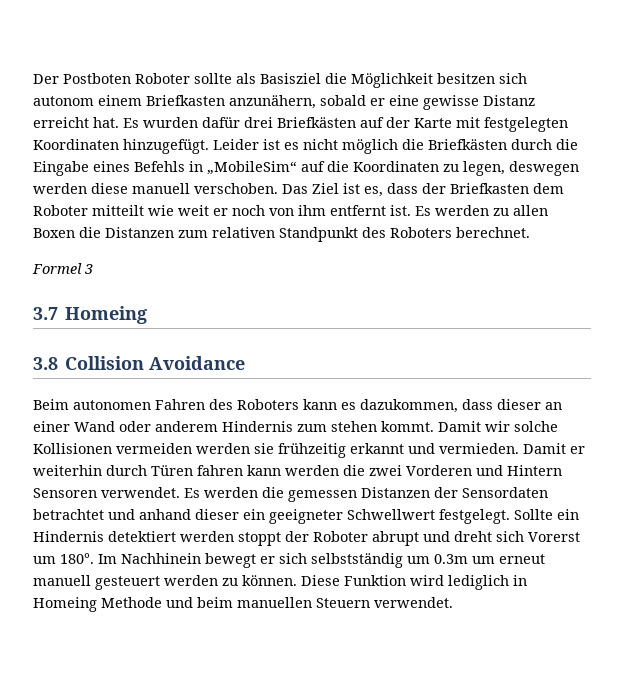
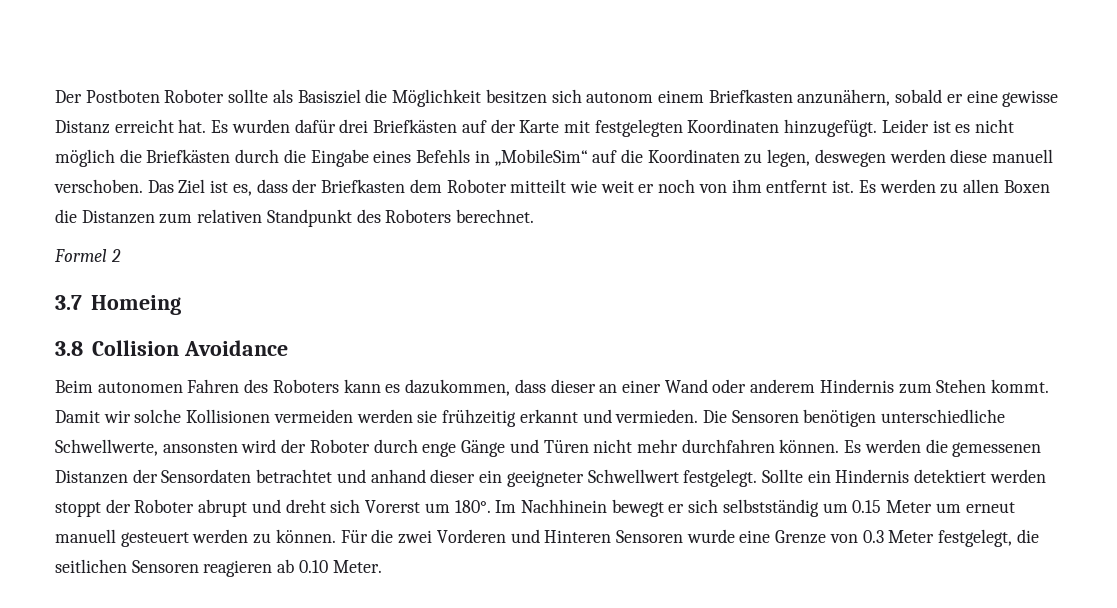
[84,264,93,274] 3 -> [110,249,121,262] 2
[331,421,377,432] stehen -> [936,379,987,393] Stehen
[523,443,585,454] [33,465,562,476] [33,487,180,498] Damit er weiterhin durch Türen fahren kann werden die zwei Vorderen und Hintern Sensoren verwendet. -> [702,409,1006,427] [55,439,840,457] Die Sensoren benötigen unterschiedliche Schwellwerte, ansonsten wird der Roboter durch enge Gänge und Türen nicht mehr durchfahren können.
[288,490,357,502] gemessen -> [952,442,1042,457] gemessenen
[434,554,468,564] 0.3m -> [852,500,933,513] 0.15 Meter
[301,575,527,590] [33,597,453,612] Diese Funktion wird lediglich in Homeing Methode und beim manuellen Steuern verwendet. -> [340,529,1039,547] [55,559,382,577] Für die zwei Vorderen und Hinteren Sensoren wurde eine Grenze von 0.3 Meter festgelegt, die seitlichen Sensoren reagieren ab 0.10 Meter.

